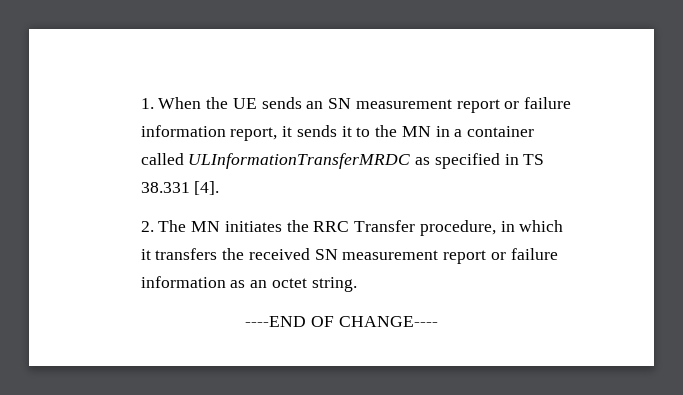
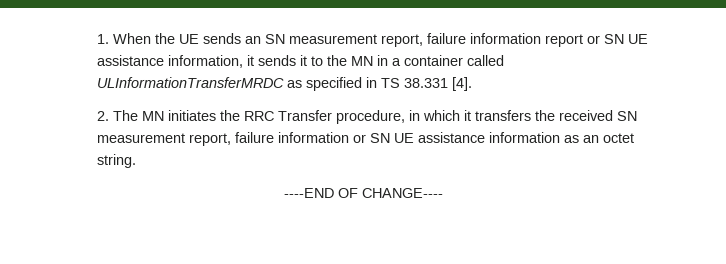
[456,97,571,113] [140,125,278,141] report or failure information report, -> [380,33,648,47] [96,55,243,68] report, failure information report or SN UE assistance information,
[443,248,558,264] report or failure -> [188,132,485,146] report, failure information or SN UE assistance

